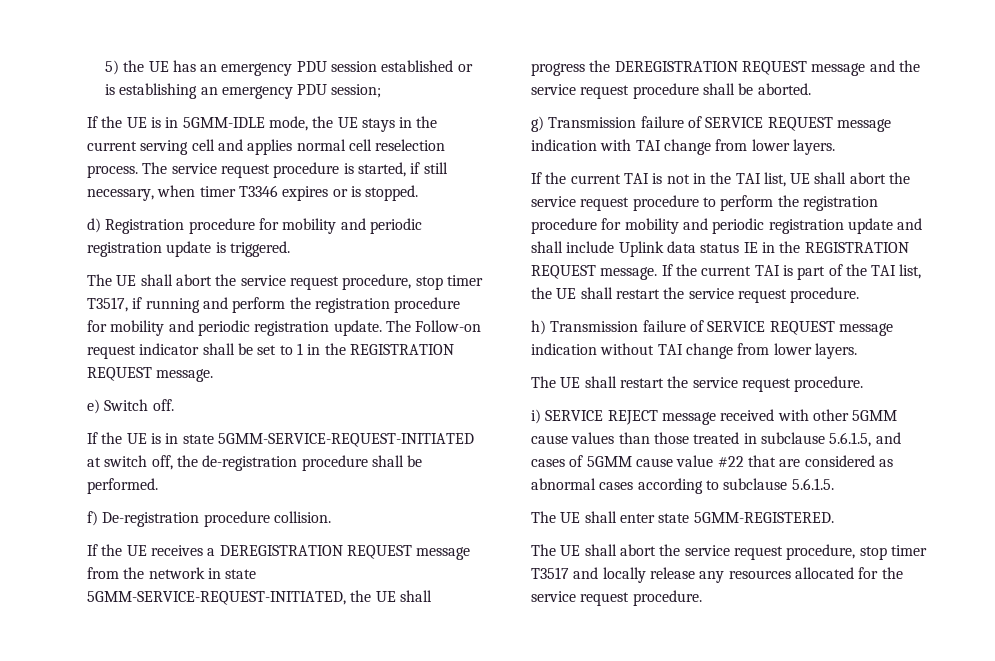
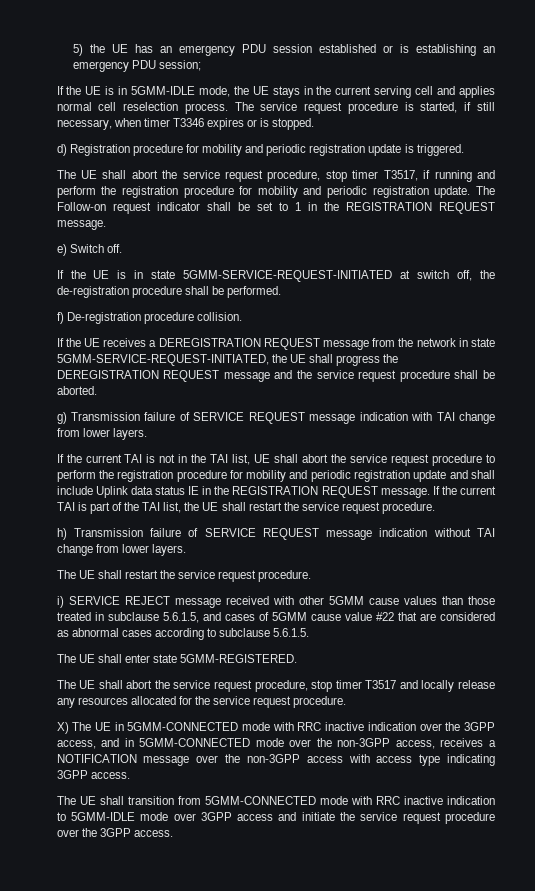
(702, 598) none -> [56,722,496,734] [56,738,497,749] [56,754,495,766] [56,770,130,779] [56,796,496,805] [56,812,495,824] [56,828,173,837] // X) The UE in 5GMM-CONNECTED mode with RRC inactive indication over the 3GPP access, and in 5GMM-CONNECTED mode over the non-3GPP access, receives a NOTIFICATION message over the non-3GPP access with access type indicating 3GPP access. // The UE shall transition from 5GMM-CONNECTED mode with RRC inactive indication to 5GMM-IDLE mode over 3GPP access and initiate the service request procedure over the 3GPP access.

